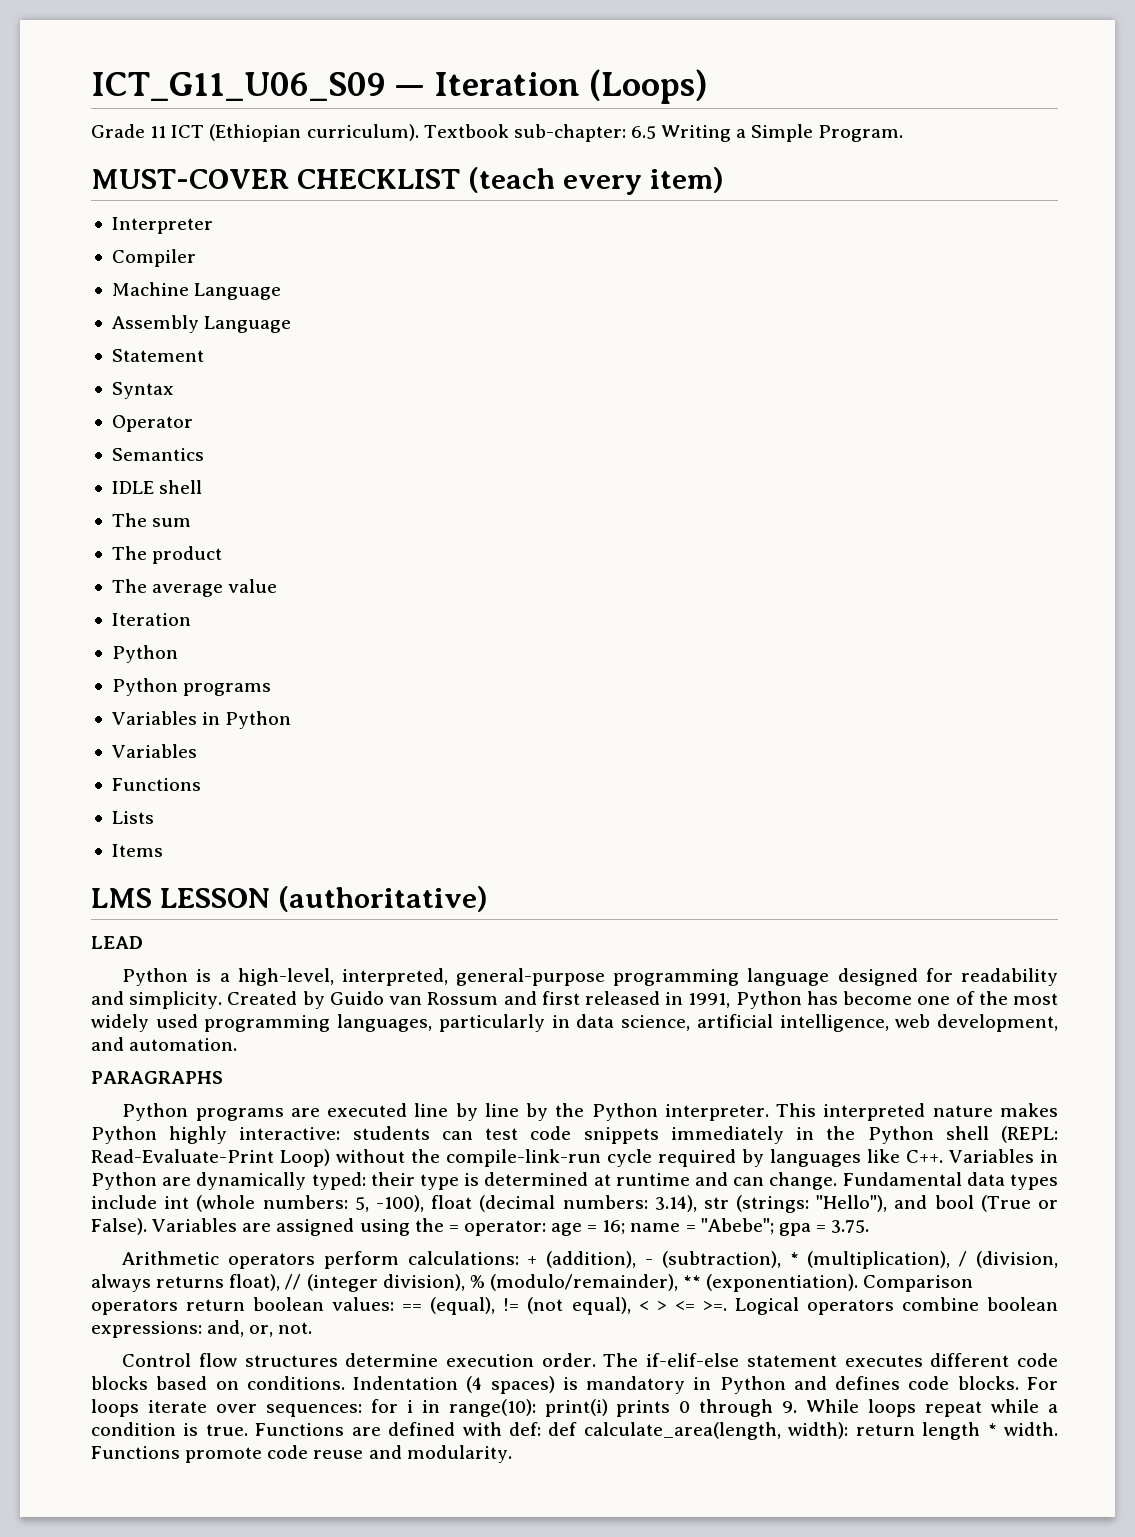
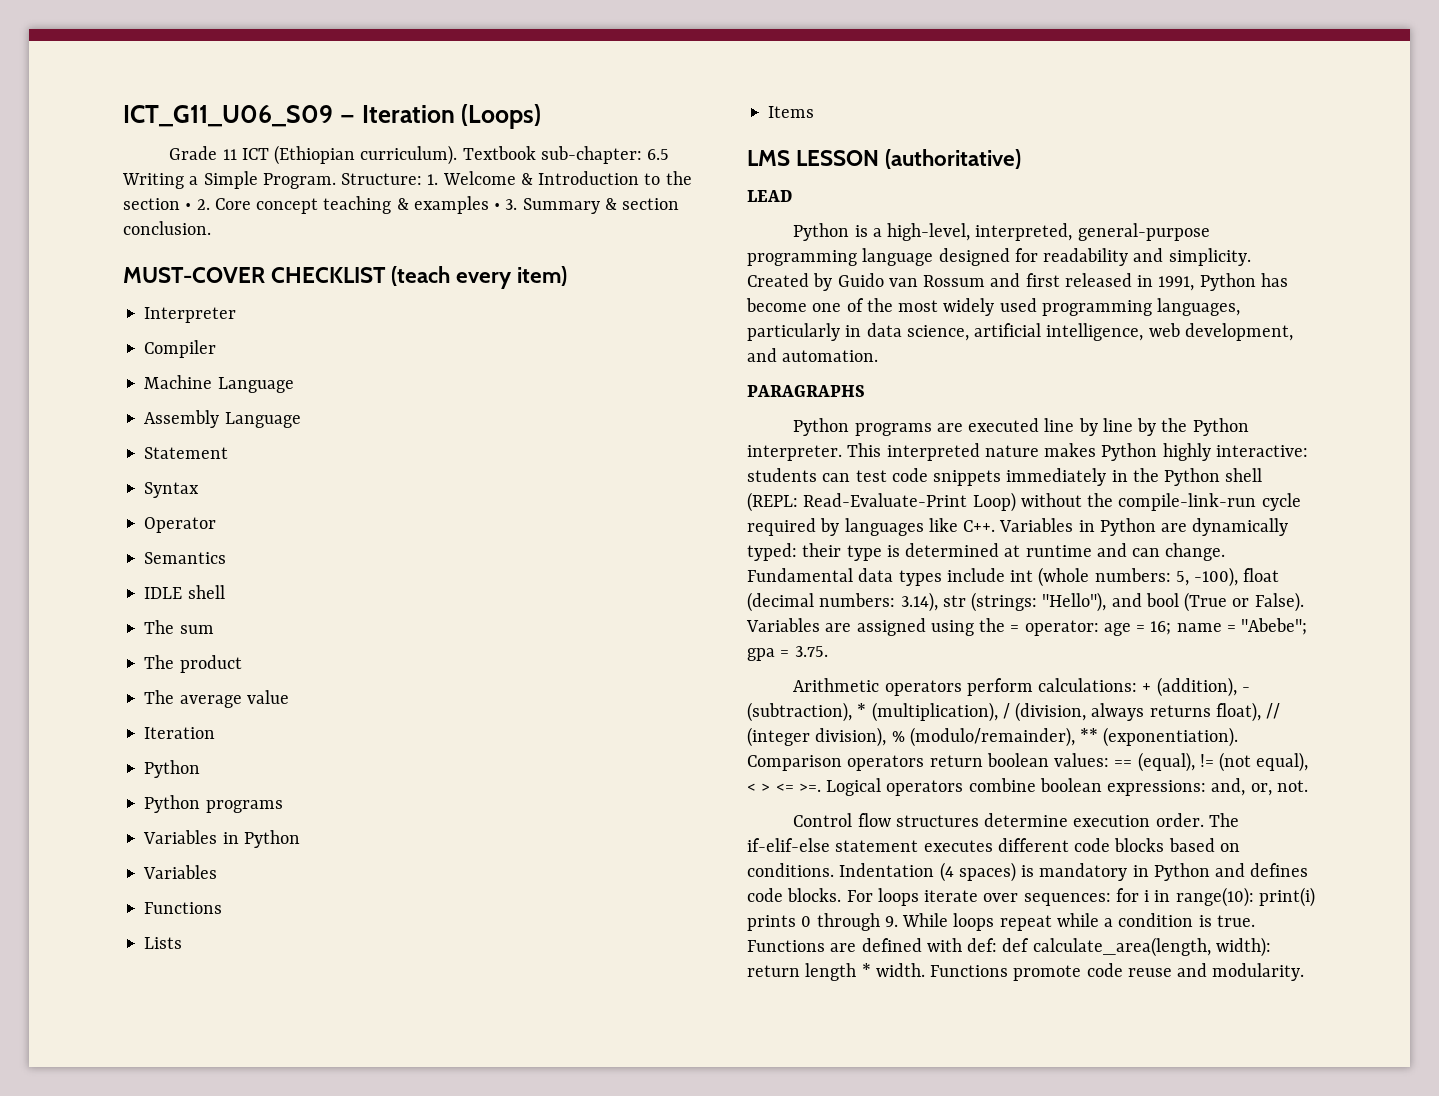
(904, 133) none -> [341,171,692,185] [123,196,680,214] [123,221,211,235] Structure: 1. Welcome & Introduction to the section • 2. Core concept teaching & examples • 3. Summary & section conclusion.

